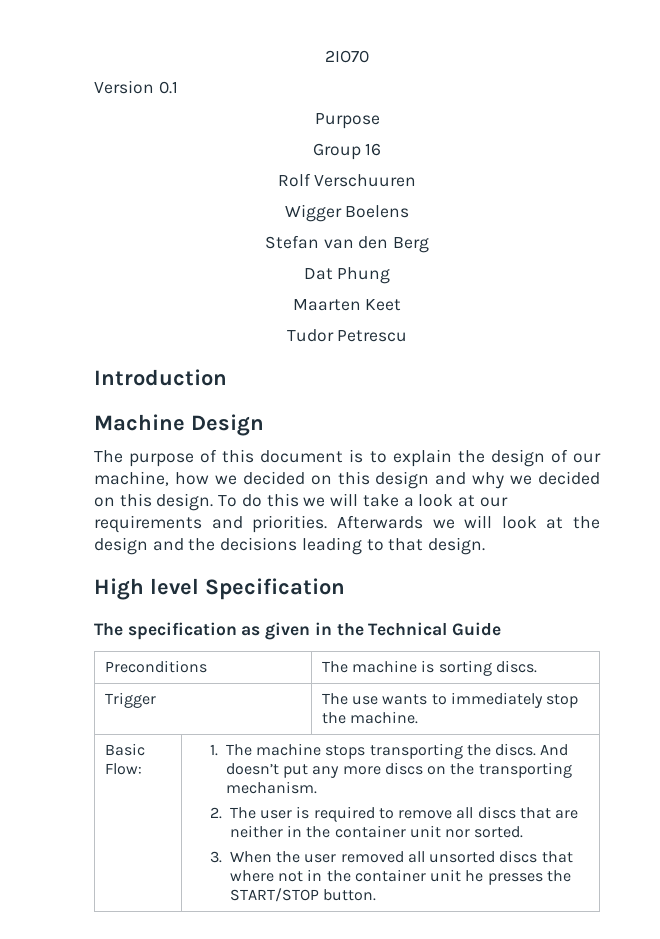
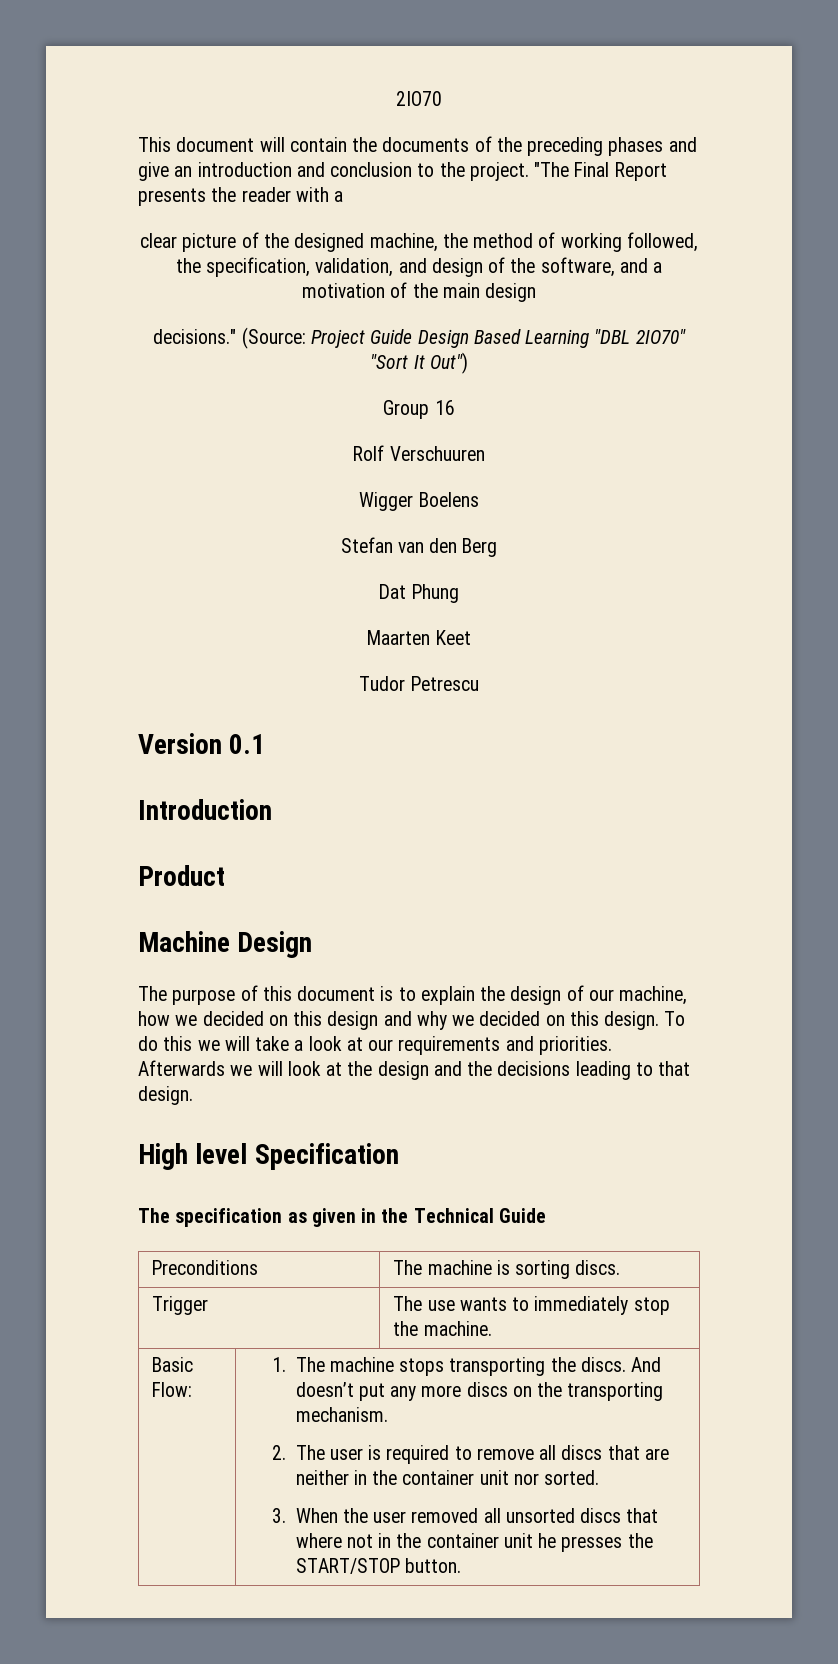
[94,80,178,94] [314,113,380,129] Version 0.1 // Purpose -> [138,136,697,156] [138,162,667,181] [138,187,344,206] [140,232,698,252] [175,257,663,277] [301,282,537,302] [153,327,686,349] [370,352,468,374] This document will contain the documents of the preceding phases and give an introduction and conclusion to the project. "The Final Report presents the reader with a // clear picture of the designed machine, the method of working followed, the specification, validation, and design of the software, and a motivation of the main design // decisions." (Source: Project Guide Design Based Learning "DBL 2IO70" "Sort It Out")
(408, 336) none -> [138,733,266,754] // Version 0.1
(227, 377) none -> [138,865,225,886] // Product

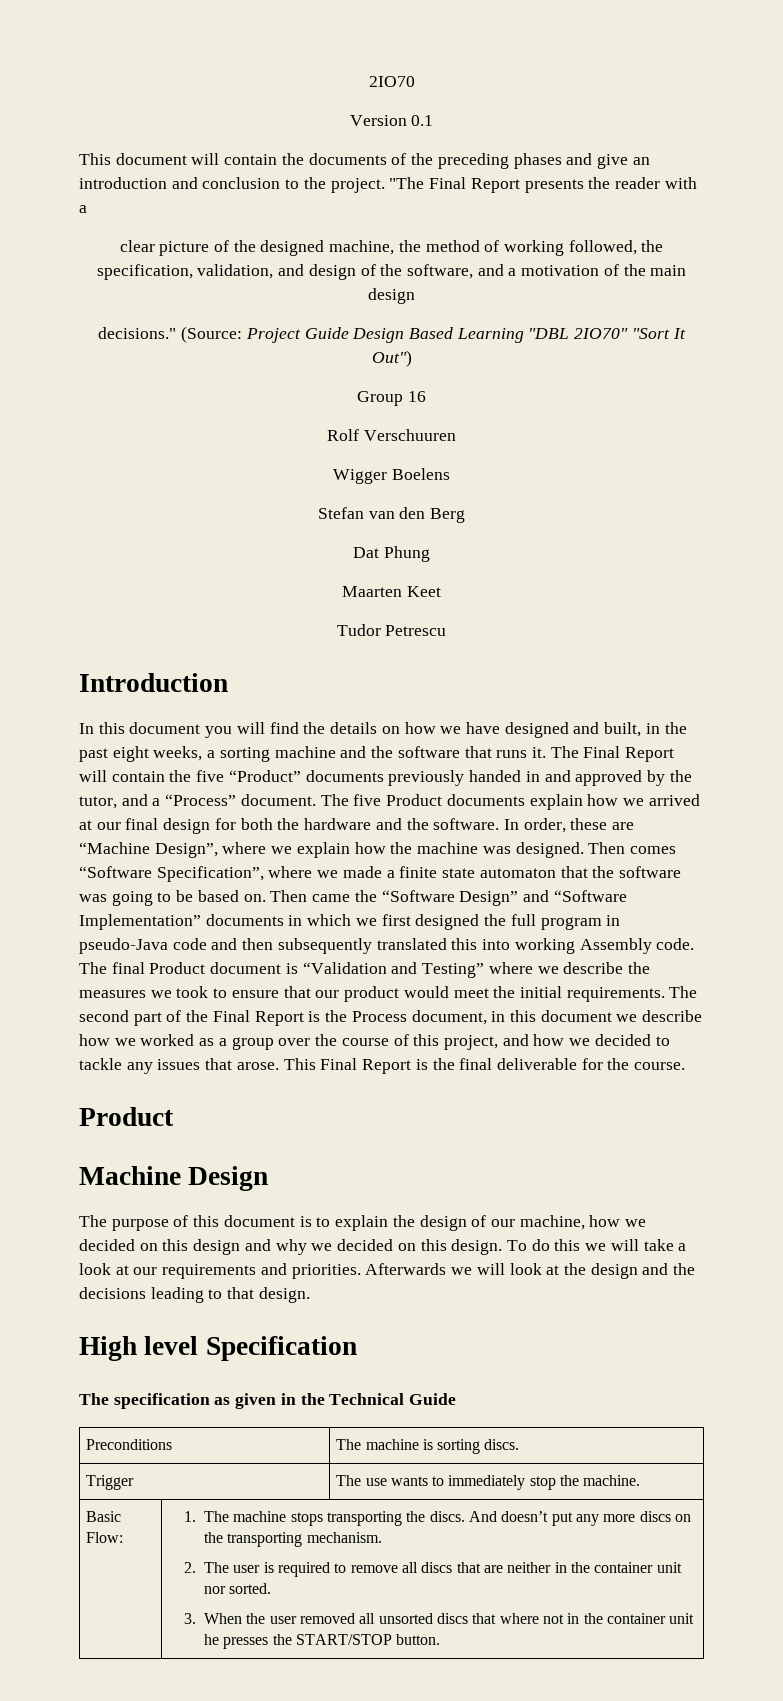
(442, 98) none -> [349,115,434,126] // Version 0.1
[138,733,266,754] [138,799,272,820] Version 0.1 // Introduction -> [79,673,228,692] [79,722,687,738] [79,746,675,762] [79,770,692,786] [79,794,700,810] [79,818,635,834] [79,842,676,858] [79,866,681,882] [79,890,627,906] [79,914,621,930] [79,938,695,954] [79,962,650,978] [79,986,698,1002] [79,1010,703,1026] [79,1034,670,1050] [79,1058,686,1074] Introduction // In this document you will find the details on how we have designed and built, in the past eight weeks, a sorting machine and the software that runs it. The Final Report will contain the five “Product” documents previously handed in and approved by the tutor, and a “Process” document. The five Product documents explain how we arrived at our final design for both the hardware and the software. In order, these are “Machine Design”, where we explain how the machine was designed. Then comes “Software Specification”, where we made a finite state automaton that the software was going to be based on. Then came the “Software Design” and “Software Implementation” documents in which we first designed the full program in pseudo-Java code and then subsequently translated this into working Assembly code. The final Product document is “Validation and Testing” where we describe the measures we took to ensure that our product would meet the initial requirements. The second part of the Final Report is the Process document, in this document we describe how we worked as a group over the course of this project, and how we decided to tackle any issues that arose. This Final Report is the final deliverable for the course.

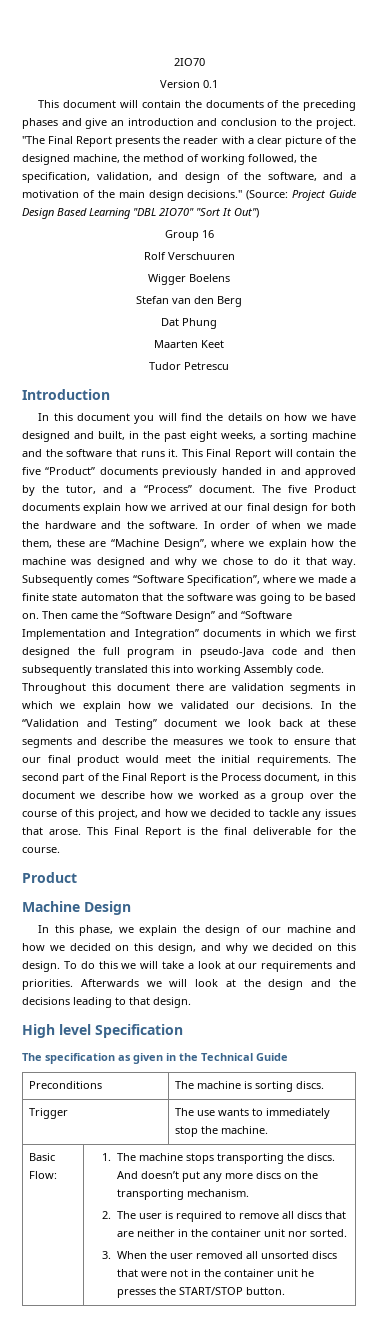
(87, 209) // -> (254, 141) none
(415, 296) // -> (184, 195) none
[550,746,579,758] The -> [181,449,203,457] This
[523,818,566,833] order, -> [220,521,356,529] [22,539,52,548] order of when we made them,
[515,842,626,858] designed. Then -> [96,557,356,568] [22,575,93,586] designed and why we chose to do it that way. Subsequently
[79,914,201,930] Implementation” -> [22,629,199,640] Implementation and Integration”
[79,962,559,978] The final Product document is “Validation and Testing” where we -> [22,683,356,694] [22,701,356,712] [22,719,356,730] [22,737,98,748] Throughout this document there are validation segments in which we explain how we validated our decisions. In the “Validation and Testing” document we look back at these segments and
(340, 994) none -> [47,755,71,763] final
[79,1215,331,1231] The purpose of this document is to -> [38,925,134,936] In this phase, we
[519,1215,585,1230] machine, -> [286,925,356,933] machine and
[193,1239,241,1255] design -> [158,943,197,954] design,
[499,1613,539,1624] where -> [140,1271,167,1277] were

